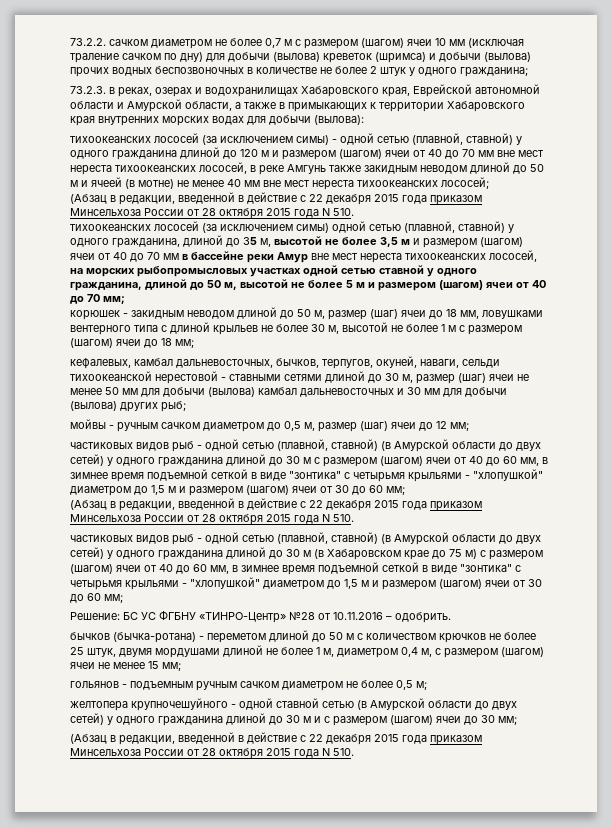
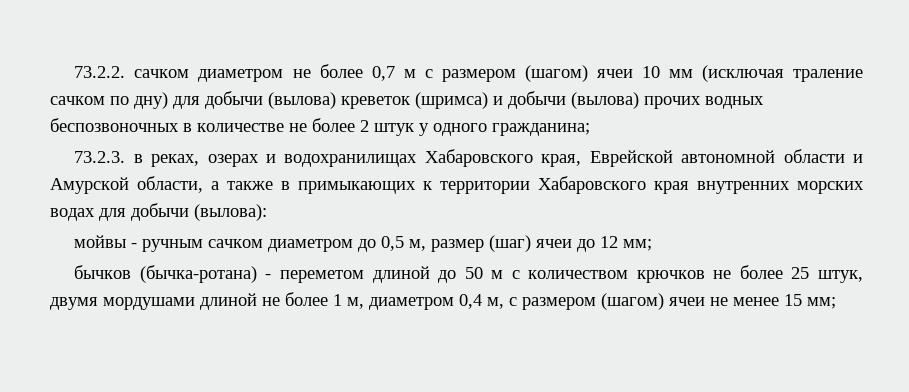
[70,133,522,145] [70,147,544,160] [70,162,544,175] [70,177,489,190] [70,192,482,205] [70,208,354,219] [70,221,514,233] [70,235,523,248] [70,250,537,263] [70,265,477,277] [70,279,546,291] [70,294,125,304] [70,307,543,320] [70,322,522,335] [70,338,194,348] [70,356,500,369] [70,371,529,384] [70,387,507,397] [70,401,186,412] // тихоокеанских лососей (за исключением симы) - одной сетью (плавной, ставной) у одного гражданина длиной до 120 м и размером (шагом) ячеи от 40 до 70 мм вне мест нереста тихоокеанских лососей, в реке Амгунь также закидным неводом длиной до 50 м и ячеей (в мотне) не менее 40 мм вне мест нереста тихоокеанских лососей; // (Абзац в редакции, введенной в действие с 22 декабря 2015 года приказом Минсельхоза России от 28 октября 2015 года N 510. // тихоокеанских лососей (за исключением симы) одной сетью (плавной, ставной) у одного гражданина, длиной до 35 м, высотой не более 3,5 м и размером (шагом) ячеи от 40 до 70 мм в бассейне реки Амур вне мест нереста тихоокеанских лососей, на морских рыбопромысловых участках одной сетью ставной у одного гражданина, длиной до 50 м, высотой не более 5 м и размером (шагом) ячеи от 40 до 70 мм; // корюшек - закидным неводом длиной до 50 м, размер (шаг) ячеи до 18 мм, ловушками вентерного типа с длиной крыльев не более 30 м, высотой не более 1 м с размером (шагом) ячеи до 18 мм; // кефалевых, камбал дальневосточных, бычков, терпугов, окуней, наваги, сельди тихоокеанской нерестовой - ставными сетями длиной до 30 м, размер (шаг) ячеи не менее 50 мм для добычи (вылова) камбал дальневосточных и 30 мм для добычи (вылова) других рыб; -> (267, 212) none
[70,439,541,452] [70,454,548,467] [70,469,543,482] [70,485,405,496] [70,498,482,511] [70,514,354,525] [70,532,541,545] [70,547,543,560] [70,562,521,575] [70,577,542,590] [70,593,123,603] [70,611,451,623] // частиковых видов рыб - одной сетью (плавной, ставной) (в Амурской области до двух сетей) у одного гражданина длиной до 30 м с размером (шагом) ячеи от 40 до 60 мм, в зимнее время подъемной сеткой в виде "зонтика" с четырьмя крыльями - "хлопушкой" диаметром до 1,5 м и размером (шагом) ячеи от 30 до 60 мм; // (Абзац в редакции, введенной в действие с 22 декабря 2015 года приказом Минсельхоза России от 28 октября 2015 года N 510. // частиковых видов рыб - одной сетью (плавной, ставной) (в Амурской области до двух сетей) у одного гражданина длиной до 30 м (в Хабаровском крае до 75 м) с размером (шагом) ячеи от 40 до 60 мм, в зимнее время подъемной сеткой в виде "зонтика" с четырьмя крыльями - "хлопушкой" диаметром до 1,5 м и размером (шагом) ячеи от 30 до 60 мм; // Решение: БС УС ФГБНУ «ТИНРО-Центр» №28 от 10.11.2016 – одобрить. -> (653, 245) none
[70,680,427,691] [70,698,517,711] [70,713,517,726] [70,732,482,745] [70,748,354,759] // гольянов - подъемным ручным сачком диаметром не более 0,5 м; // желтопера крупночешуйного - одной ставной сетью (в Амурской области до двух сетей) у одного гражданина длиной до 30 м и с размером (шагом) ячеи до 30 мм; // (Абзац в редакции, введенной в действие с 22 декабря 2015 года приказом Минсельхоза России от 28 октября 2015 года N 510. -> (836, 303) none

